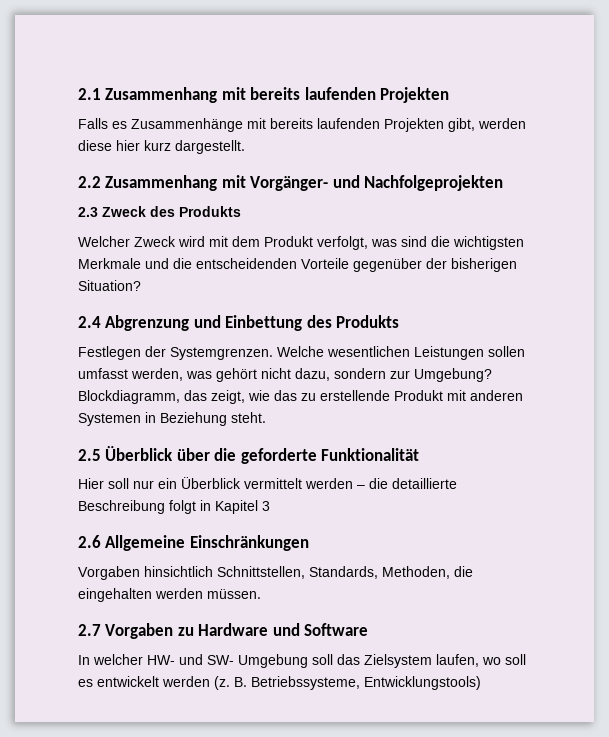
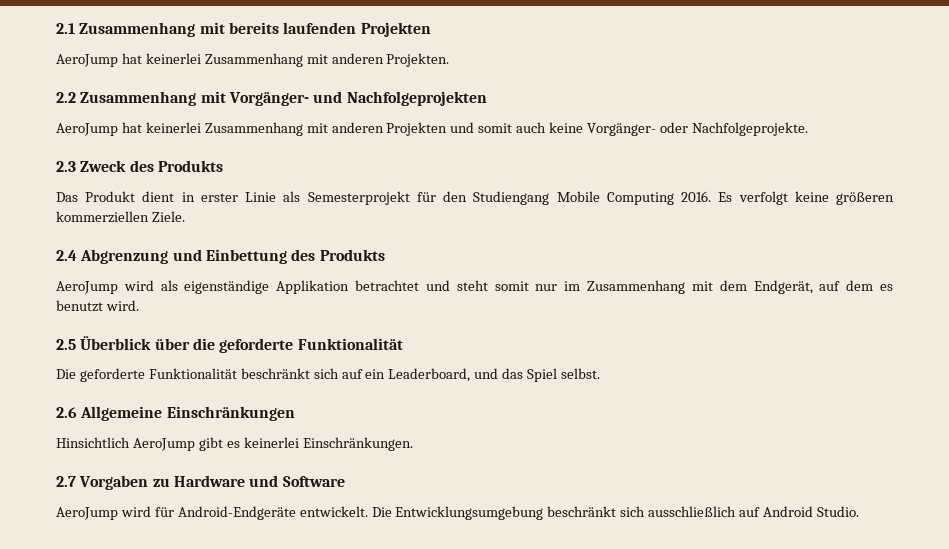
[78,118,526,132] [78,140,245,154] Falls es Zusammenhänge mit bereits laufenden Projekten gibt, werden diese hier kurz dargestellt. -> [56,53,450,67] AeroJump hat keinerlei Zusammenhang mit anderen Projekten.
[78,206,241,217] [78,236,524,250] [78,258,517,272] [78,280,141,291] 2.3 Zweck des Produkts // Welcher Zweck wird mit dem Produkt verfolgt, was sind die wichtigsten Merkmale und die entscheidenden Vorteile gegenüber der bisherigen Situation? -> [56,122,808,136] [56,160,223,172] [56,191,894,205] [56,211,185,223] AeroJump hat keinerlei Zusammenhang mit anderen Projekten und somit auch keine Vorgänger- oder Nachfolgeprojekte. // 2.3 Zweck des Produkts // Das Produkt dient in erster Linie als Semesterprojekt für den Studiengang Mobile Computing 2016. Es verfolgt keine größeren kommerziellen Ziele.
[78,346,525,360] [78,368,492,382] [78,390,523,404] [78,412,266,426] Festlegen der Systemgrenzen. Welche wesentlichen Leistungen sollen umfasst werden, was gehört nicht dazu, sondern zur Umgebung? Blockdiagramm, das zeigt, wie das zu erstellende Produkt mit anderen Systemen in Beziehung steht. -> [56,280,894,294] [56,300,139,312] AeroJump wird als eigenständige Applikation betrachtet und steht somit nur im Zusammenhang mit dem Endgerät, auf dem es benutzt wird.
[78,477,457,489] [78,500,270,514] [78,535,309,551] [78,566,473,580] [78,588,261,602] Hier soll nur ein Überblick vermittelt werden – die detaillierte Beschreibung folgt in Kapitel 3 // 2.6 Allgemeine Einschränkungen // Vorgaben hinsichtlich Schnittstellen, Standards, Methoden, die eingehalten werden müssen. -> [56,368,601,382] [56,406,295,421] [56,437,413,451] Die geforderte Funktionalität beschränkt sich auf ein Leaderboard, und das Spiel selbst. // 2.6 Allgemeine Einschränkungen // Hinsichtlich AeroJump gibt es keinerlei Einschränkungen.
[78,654,526,668] [78,676,481,690] In welcher HW- und SW- Umgebung soll das Zielsystem laufen, wo soll es entwickelt werden (z. B. Betriebssysteme, Entwicklungstools) -> [56,506,859,520] AeroJump wird für Android-Endgeräte entwickelt. Die Entwicklungsumgebung beschränkt sich ausschließlich auf Android Studio.

